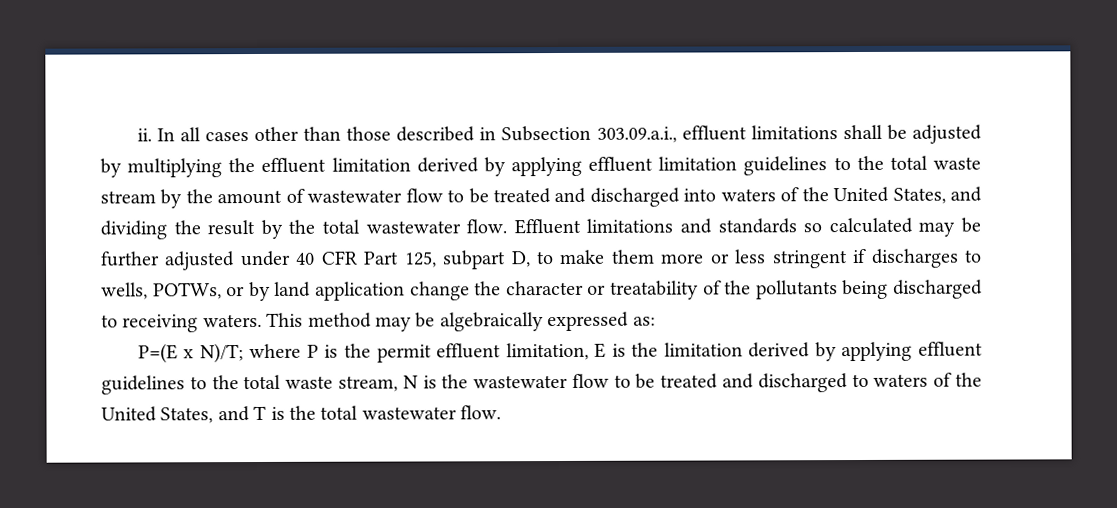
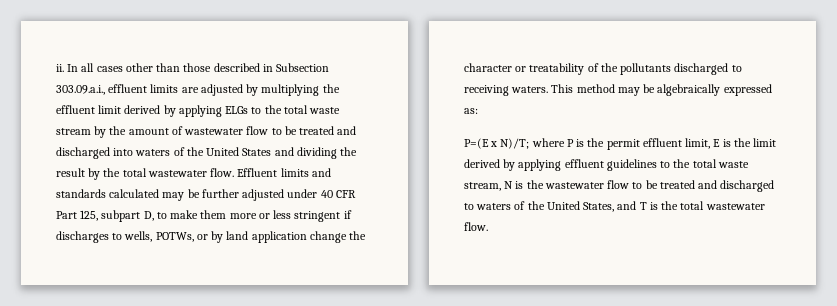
[750,124,907,140] limitations shall be -> [150,84,199,93] limits are
[331,156,828,177] limitation derived by applying effluent limitation guidelines -> [98,105,249,117] limit derived by applying ELGs
[892,187,946,204] States, -> [242,148,272,156] States
[586,218,674,233] limitations -> [280,168,309,177] limits
[803,223,823,233] so -> (106, 193) none
[842,279,889,300] being -> (672, 69) none
[505,342,589,361] limitation, -> [685,138,711,149] limit,
[663,342,743,357] limitation -> [753,138,777,147] limit

